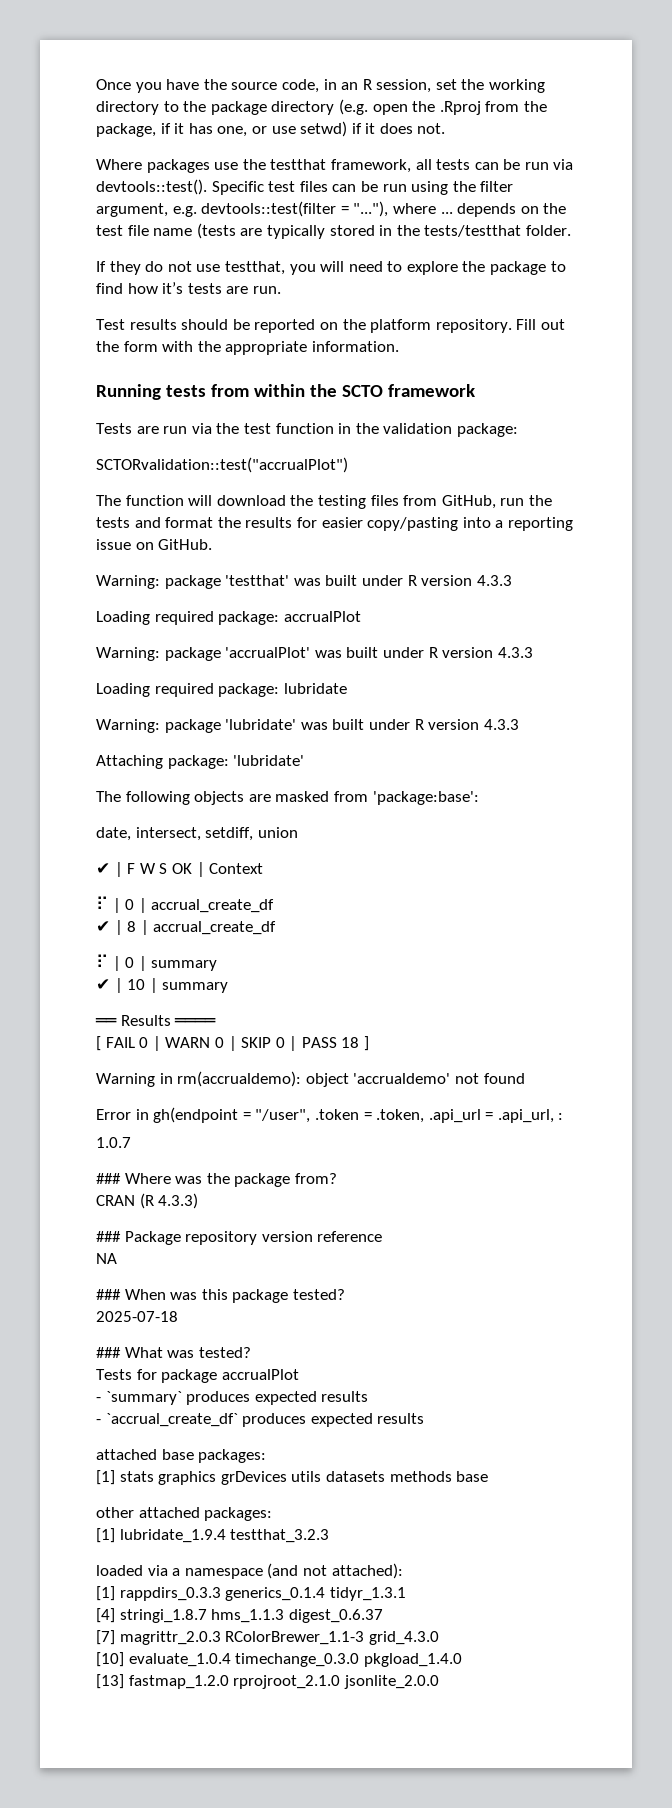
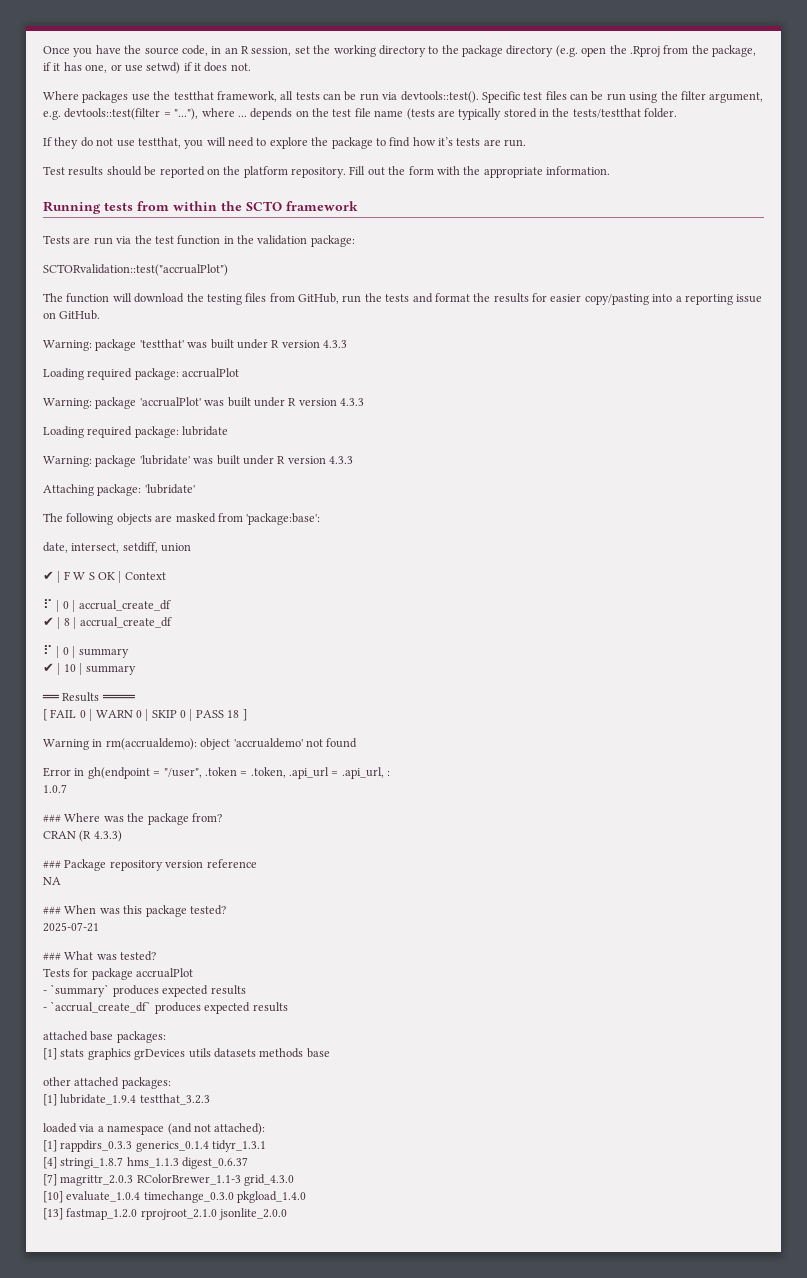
[96,1311,178,1322] 2025-07-18 -> [43,922,99,932] 2025-07-21

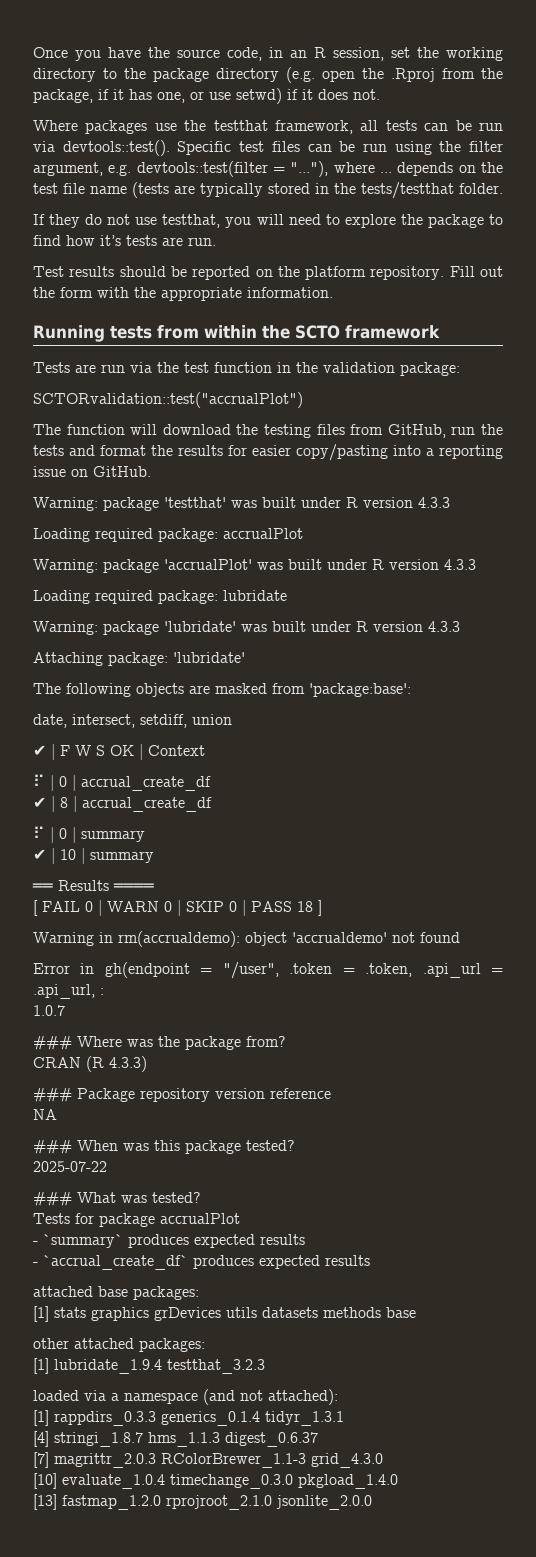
[43,922,99,932] 2025-07-21 -> [33,1161,107,1172] 2025-07-22

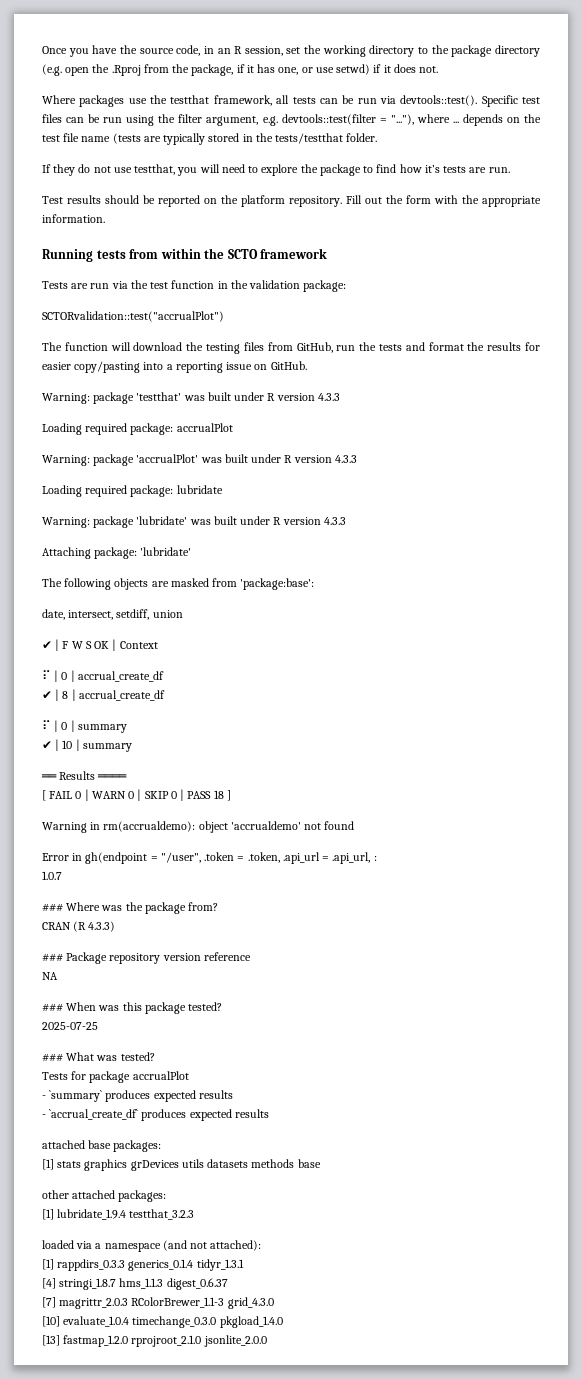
[33,1161,107,1172] 2025-07-22 -> [42,1022,98,1030] 2025-07-25

